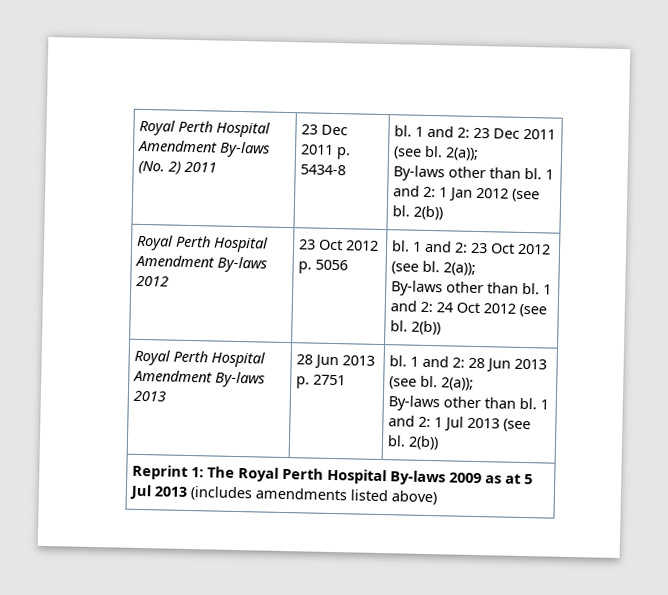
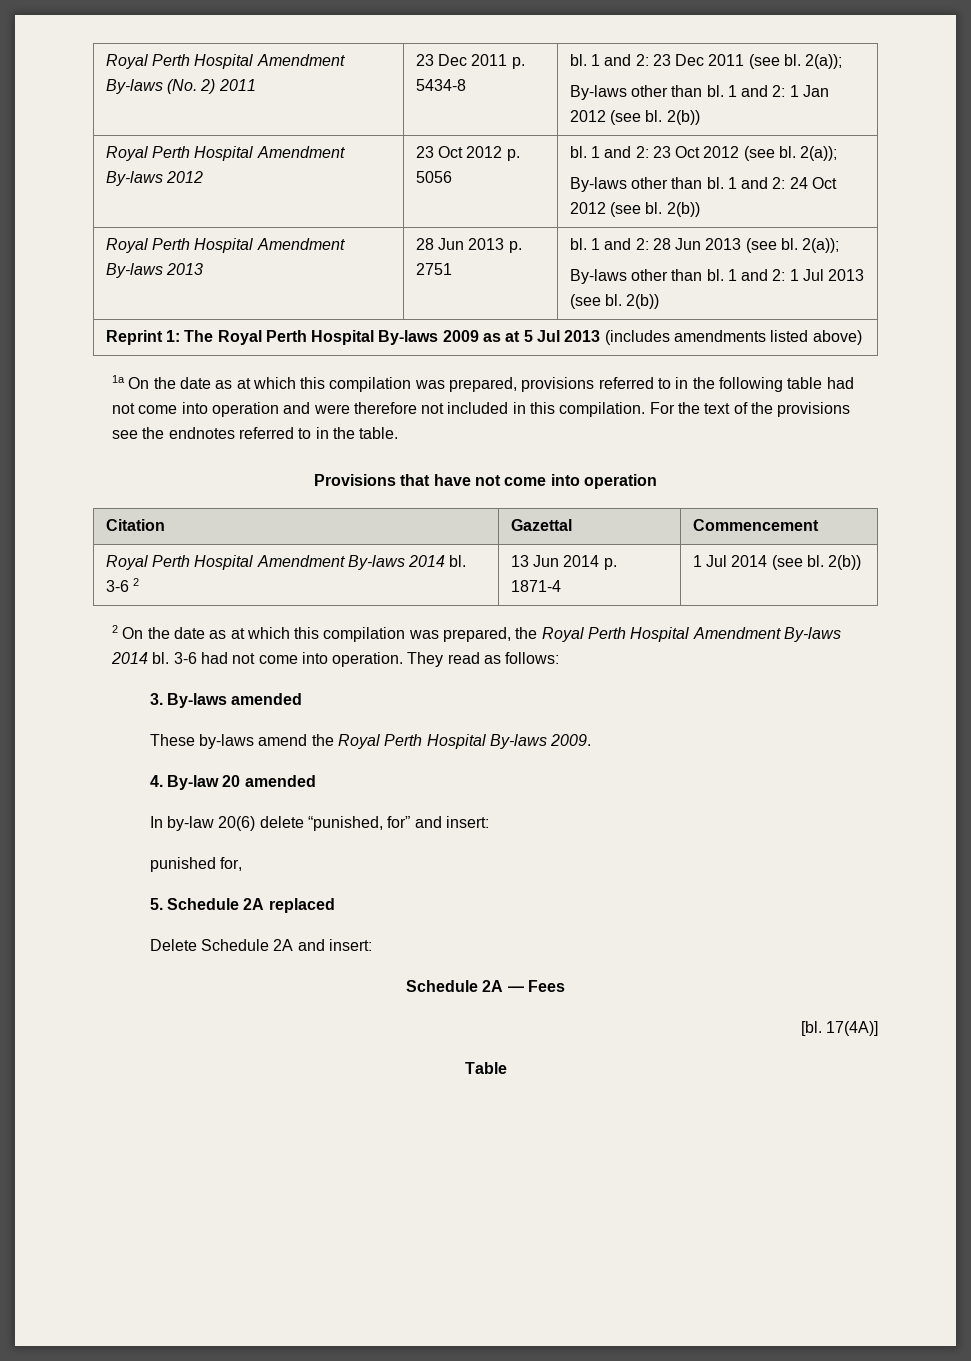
(438, 498) none -> [111,375,854,392] [111,402,851,417] [111,427,399,439] [314,474,657,489] [105,519,165,531] [510,519,572,531] [692,519,819,531] [105,555,467,570] [105,578,139,592] [510,555,617,570] [510,580,561,592] [692,555,862,570] [111,625,842,642] [110,652,560,667] [149,693,303,708] [149,734,592,749] [149,775,316,790] [149,816,490,831] [149,857,243,872] [149,898,335,913] [149,939,373,951] [406,980,565,992] [800,1021,879,1036] [464,1062,507,1074] // 1a On the date as at which this compilation was prepared, provisions referred to in the following table had not come into operation and were therefore not included in this compilation. For the text of the provisions see the endnotes referred to in the table. // Provisions that have not come into operation // Citation | Gazettal | Commencement // Royal Perth Hospital Amendment By-laws 2014 bl. 3-6 2 | 13 Jun 2014 p. 1871-4 | 1 Jul 2014 (see bl. 2(b)) // 2 On the date as at which this compilation was prepared, the Royal Perth Hospital Amendment By-laws 2014 bl. 3-6 had not come into operation. They read as follows: // 3. By-laws amended // These by-laws amend the Royal Perth Hospital By-laws 2009. // 4. By-law 20 amended // In by-law 20(6) delete “punished, for” and insert: // punished for, // 5. Schedule 2A replaced // Delete Schedule 2A and insert: // Schedule 2A — Fees // [bl. 17(4A)] // Table

